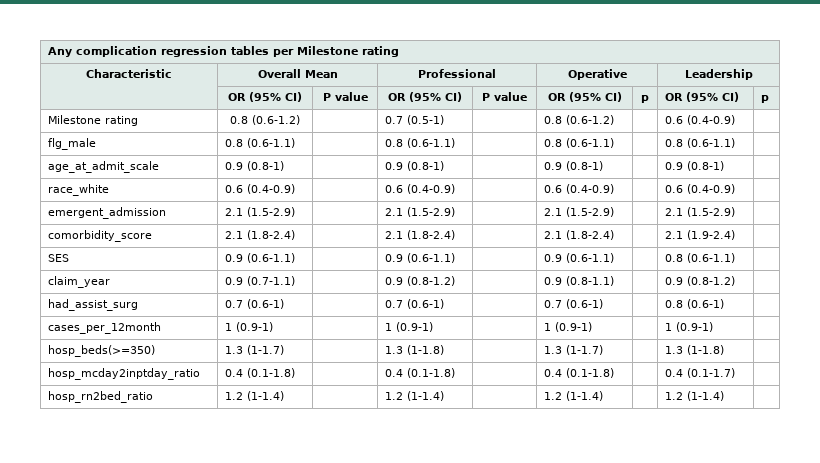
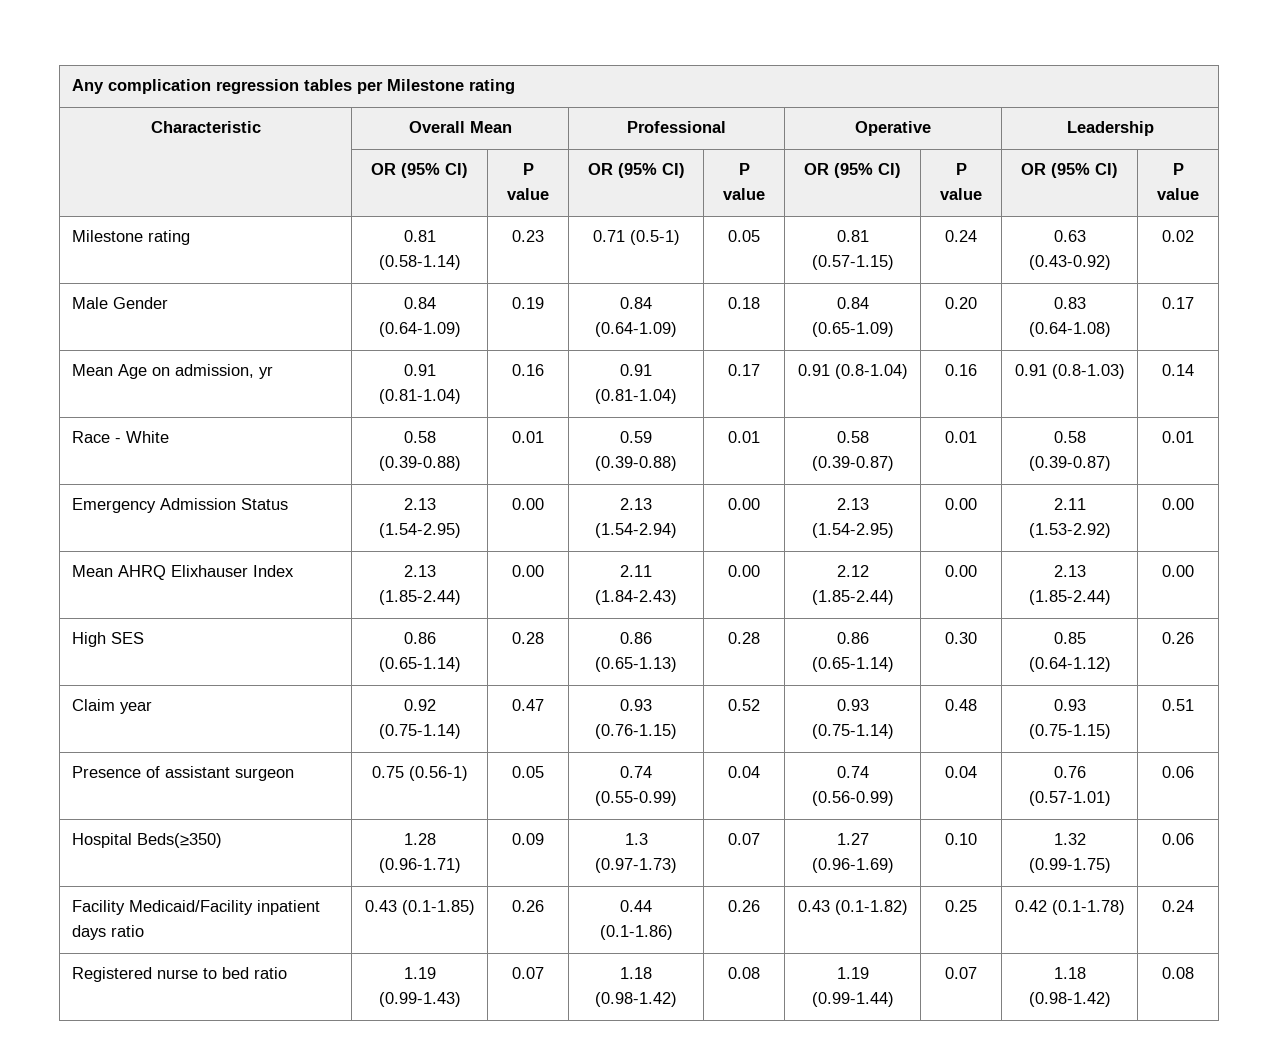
[641,95,649,103] [664,92,739,102] [760,95,769,103] p | OR (95% CI) | p -> [955,163,967,175] [940,188,982,200] [1021,163,1118,178] [1172,163,1184,175] [1157,188,1199,200] P value | OR (95% CI) | P value
[230,115,300,125] [384,115,444,125] [543,115,614,125] [664,115,735,125] [47,138,96,150] [224,138,295,148] [384,138,455,148] [543,138,614,148] [664,138,735,148] [47,161,159,173] [224,161,284,171] [384,161,444,171] [543,161,603,171] [664,161,724,171] [47,184,109,196] [224,184,295,194] [384,184,455,194] [543,184,614,194] [664,184,735,194] [47,207,166,219] [224,207,295,217] [384,207,455,217] [543,207,614,217] [664,207,735,217] [47,230,152,242] [224,230,295,240] [384,230,455,240] [543,230,614,240] [664,230,735,240] [47,254,69,262] [224,253,295,263] [384,253,455,263] [543,253,614,263] [664,253,735,263] [47,276,110,288] [224,276,295,286] [384,276,455,286] [543,276,614,286] [664,276,735,286] [47,299,138,311] [224,299,284,309] [384,299,444,309] [543,299,603,309] [664,299,724,309] [47,322,161,334] [224,322,273,332] [384,322,433,332] [543,322,592,332] [664,322,713,332] [47,345,155,357] [224,345,284,355] [384,345,444,355] [543,345,603,355] [664,345,724,355] [47,368,200,380] [224,368,295,378] [384,368,455,378] [543,368,614,378] [664,368,735,378] [47,391,153,403] [224,391,284,401] [384,391,444,401] [543,391,603,401] [664,391,724,401] 0.8 (0.6-1.2) | | 0.7 (0.5-1) | | 0.8 (0.6-1.2) | | 0.6 (0.4-0.9) | // flg_male | 0.8 (0.6-1.1) | | 0.8 (0.6-1.1) | | 0.8 (0.6-1.1) | | 0.8 (0.6-1.1) | // age_at_admit_scale | 0.9 (0.8-1) | | 0.9 (0.8-1) | | 0.9 (0.8-1) | | 0.9 (0.8-1) | // race_white | 0.6 (0.4-0.9) | | 0.6 (0.4-0.9) | | 0.6 (0.4-0.9) | | 0.6 (0.4-0.9) | // emergent_admission | 2.1 (1.5-2.9) | | 2.1 (1.5-2.9) | | 2.1 (1.5-2.9) | | 2.1 (1.5-2.9) | // comorbidity_score | 2.1 (1.8-2.4) | | 2.1 (1.8-2.4) | | 2.1 (1.8-2.4) | | 2.1 (1.9-2.4) | // SES | 0.9 (0.6-1.1) | | 0.9 (0.6-1.1) | | 0.9 (0.6-1.1) | | 0.8 (0.6-1.1) | // claim_year | 0.9 (0.7-1.1) | | 0.9 (0.8-1.2) | | 0.9 (0.8-1.1) | | 0.9 (0.8-1.2) | // had_assist_surg | 0.7 (0.6-1) | | 0.7 (0.6-1) | | 0.7 (0.6-1) | | 0.8 (0.6-1) | // cases_per_12month | 1 (0.9-1) | | 1 (0.9-1) | | 1 (0.9-1) | | 1 (0.9-1) | // hosp_beds(>=350) | 1.3 (1-1.7) | | 1.3 (1-1.8) | | 1.3 (1-1.7) | | 1.3 (1-1.8) | // hosp_mcday2inptday_ratio | 0.4 (0.1-1.8) | | 0.4 (0.1-1.8) | | 0.4 (0.1-1.8) | | 0.4 (0.1-1.7) | // hosp_rn2bed_ratio | 1.2 (1-1.4) | | 1.2 (1-1.4) | | 1.2 (1-1.4) | | 1.2 (1-1.4) | -> [403,230,436,242] [378,255,461,270] [512,230,544,242] [592,230,680,245] [728,230,760,242] [836,230,869,242] [811,255,894,270] [945,230,977,242] [1053,230,1086,242] [1028,255,1111,270] [1162,230,1194,242] [72,297,169,309] [403,297,436,309] [378,322,461,337] [512,297,544,309] [620,297,652,309] [595,322,677,337] [728,297,760,309] [836,297,869,309] [811,322,894,337] [945,297,977,309] [1053,297,1086,309] [1028,322,1111,337] [1162,297,1194,309] [72,364,274,379] [403,364,436,376] [378,389,461,404] [512,364,544,376] [620,364,652,376] [595,389,677,404] [728,364,760,376] [797,364,908,379] [945,364,977,376] [1014,364,1125,379] [1162,364,1194,376] [72,431,170,443] [403,431,436,443] [378,456,461,471] [512,431,544,443] [620,431,652,443] [595,456,677,471] [728,431,760,443] [836,431,869,443] [811,456,894,471] [945,431,977,443] [1053,431,1086,443] [1028,456,1111,471] [1162,431,1194,443] [72,498,289,513] [403,498,436,510] [378,523,461,538] [512,498,544,510] [620,498,652,510] [595,523,677,538] [728,498,760,510] [836,498,869,510] [811,523,894,538] [945,498,977,510] [1053,498,1086,510] [1028,523,1111,538] [1162,498,1194,510] [72,565,295,580] [403,565,436,577] [378,590,461,605] [512,565,544,577] [620,565,652,577] [595,590,677,605] [728,565,760,577] [836,565,869,577] [811,590,894,605] [945,565,977,577] [1053,565,1086,577] [1028,590,1111,605] [1162,565,1194,577] [72,632,145,647] [403,632,436,644] [378,657,461,672] [512,632,544,644] [620,632,652,644] [595,657,677,672] [728,632,760,644] [836,632,869,644] [811,657,894,672] [945,632,977,644] [1053,632,1086,644] [1028,657,1111,672] [1162,632,1194,644] [72,699,153,714] [403,699,436,711] [378,724,461,739] [512,699,544,711] [620,699,652,711] [595,724,677,739] [728,699,760,711] [836,699,869,711] [811,724,894,739] [945,699,977,711] [1053,699,1086,711] [1028,724,1111,739] [1162,699,1194,711] [72,766,295,781] [371,766,468,781] [512,766,544,778] [620,766,652,778] [595,791,677,806] [728,766,760,778] [836,766,869,778] [811,791,894,806] [945,766,977,778] [1053,766,1086,778] [1028,791,1111,806] [1162,766,1194,778] [72,833,223,848] [403,833,436,845] [378,858,461,873] [512,833,544,845] [624,833,648,845] [595,858,677,873] [728,833,760,845] [836,833,869,845] [811,858,894,873] [945,833,977,845] [1053,833,1086,845] [1028,858,1111,873] [1162,833,1194,845] [72,900,321,915] [72,925,145,940] [364,900,475,915] [512,900,544,912] [620,900,652,912] [599,925,673,940] [728,900,760,912] [797,900,908,915] [945,900,977,912] [1014,900,1125,915] [1162,900,1194,912] [72,967,288,982] [403,967,436,979] [378,992,461,1007] [512,967,544,979] [620,967,652,979] [595,992,677,1007] [728,967,760,979] [836,967,869,979] [811,992,894,1007] [945,967,977,979] [1053,967,1086,979] [1028,992,1111,1007] [1162,967,1194,979] 0.81 (0.58-1.14) | 0.23 | 0.71 (0.5-1) | 0.05 | 0.81 (0.57-1.15) | 0.24 | 0.63 (0.43-0.92) | 0.02 // Male Gender | 0.84 (0.64-1.09) | 0.19 | 0.84 (0.64-1.09) | 0.18 | 0.84 (0.65-1.09) | 0.20 | 0.83 (0.64-1.08) | 0.17 // Mean Age on admission, yr | 0.91 (0.81-1.04) | 0.16 | 0.91 (0.81-1.04) | 0.17 | 0.91 (0.8-1.04) | 0.16 | 0.91 (0.8-1.03) | 0.14 // Race - White | 0.58 (0.39-0.88) | 0.01 | 0.59 (0.39-0.88) | 0.01 | 0.58 (0.39-0.87) | 0.01 | 0.58 (0.39-0.87) | 0.01 // Emergency Admission Status | 2.13 (1.54-2.95) | 0.00 | 2.13 (1.54-2.94) | 0.00 | 2.13 (1.54-2.95) | 0.00 | 2.11 (1.53-2.92) | 0.00 // Mean AHRQ Elixhauser Index | 2.13 (1.85-2.44) | 0.00 | 2.11 (1.84-2.43) | 0.00 | 2.12 (1.85-2.44) | 0.00 | 2.13 (1.85-2.44) | 0.00 // High SES | 0.86 (0.65-1.14) | 0.28 | 0.86 (0.65-1.13) | 0.28 | 0.86 (0.65-1.14) | 0.30 | 0.85 (0.64-1.12) | 0.26 // Claim year | 0.92 (0.75-1.14) | 0.47 | 0.93 (0.76-1.15) | 0.52 | 0.93 (0.75-1.14) | 0.48 | 0.93 (0.75-1.15) | 0.51 // Presence of assistant surgeon | 0.75 (0.56-1) | 0.05 | 0.74 (0.55-0.99) | 0.04 | 0.74 (0.56-0.99) | 0.04 | 0.76 (0.57-1.01) | 0.06 // Hospital Beds(≥350) | 1.28 (0.96-1.71) | 0.09 | 1.3 (0.97-1.73) | 0.07 | 1.27 (0.96-1.69) | 0.10 | 1.32 (0.99-1.75) | 0.06 // Facility Medicaid/Facility inpatient days ratio | 0.43 (0.1-1.85) | 0.26 | 0.44 (0.1-1.86) | 0.26 | 0.43 (0.1-1.82) | 0.25 | 0.42 (0.1-1.78) | 0.24 // Registered nurse to bed ratio | 1.19 (0.99-1.43) | 0.07 | 1.18 (0.98-1.42) | 0.08 | 1.19 (0.99-1.44) | 0.07 | 1.18 (0.98-1.42) | 0.08

